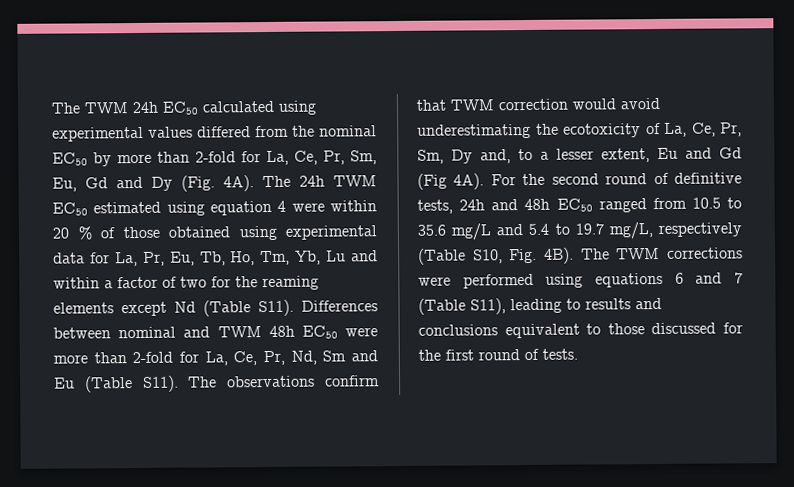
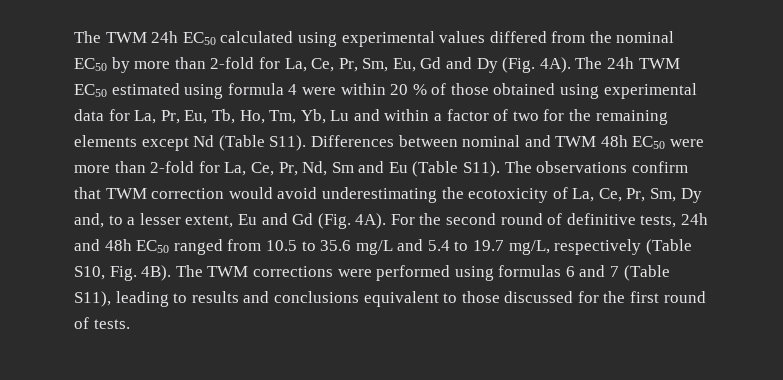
[210,200,272,216] equation -> [227,83,284,95] formula
[262,275,319,291] reaming -> [595,110,668,125] remaining
[417,173,447,190] (Fig -> [317,213,351,229] (Fig.
[595,272,663,288] equations -> [498,265,562,277] formulas

